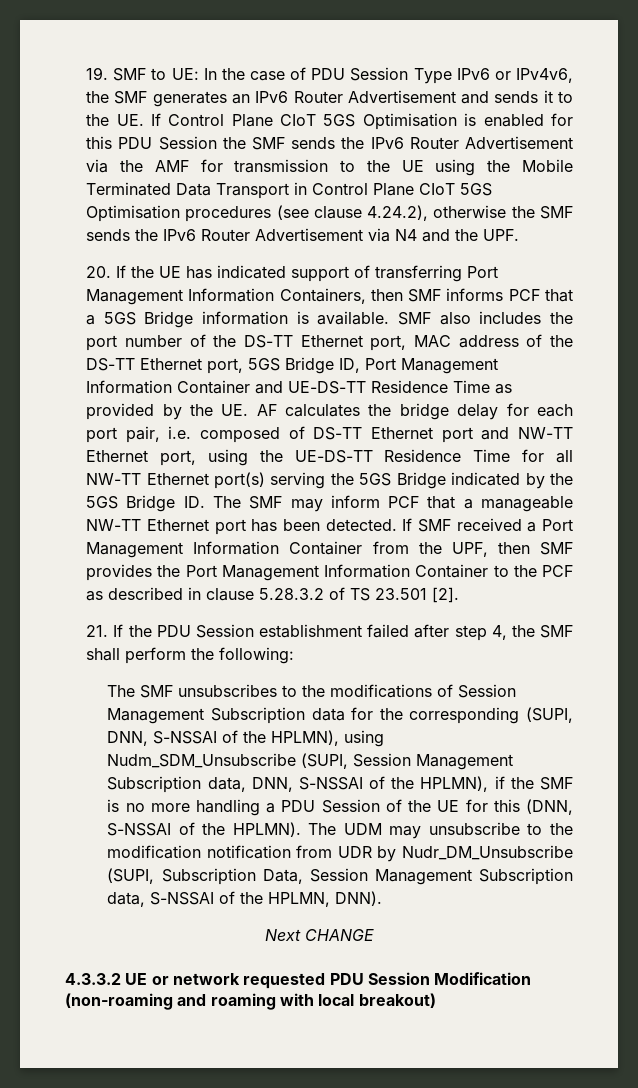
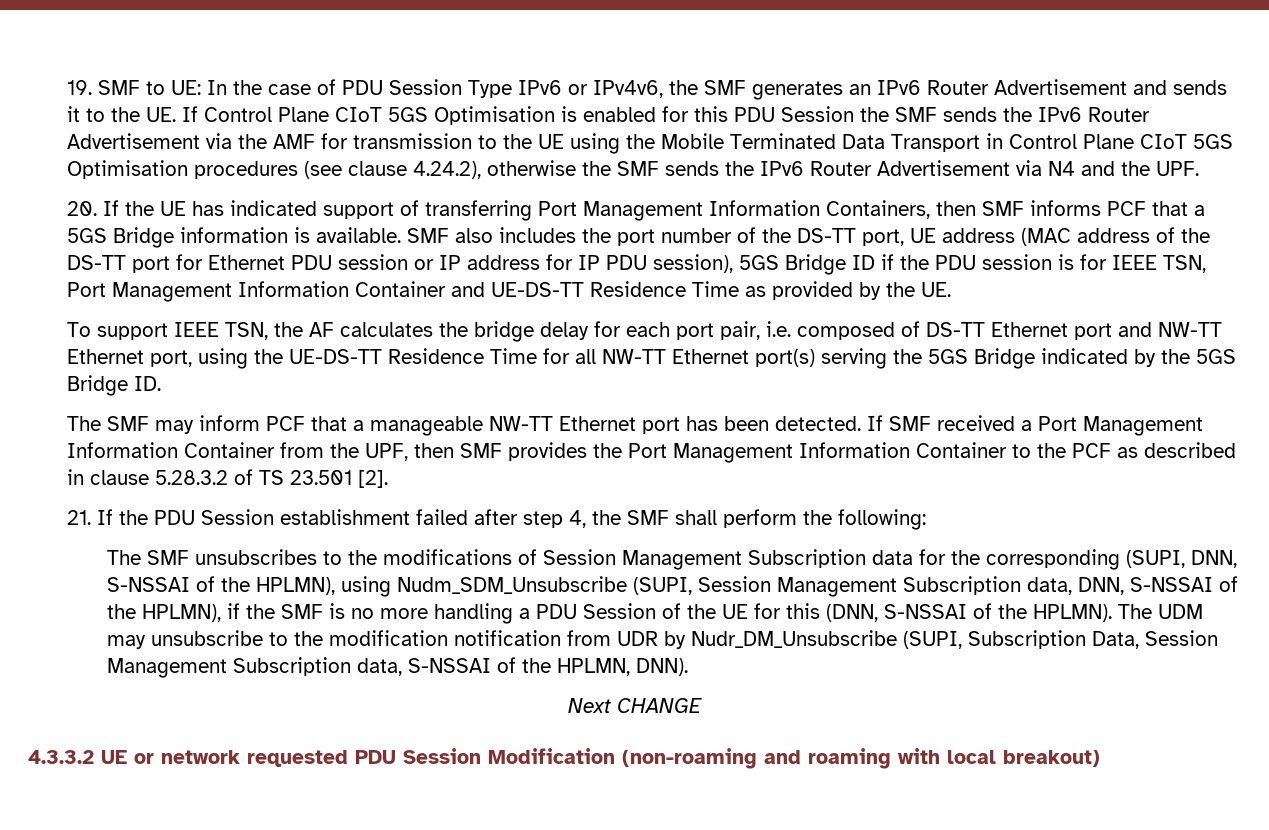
[300,334,573,351] [86,357,361,374] Ethernet port, MAC address of the DS-TT Ethernet port, 5GS Bridge ID, -> [862,227,1211,246] [67,254,1207,275] port, UE address (MAC address of the DS-TT port for Ethernet PDU session or IP address for IP PDU session), 5GS Bridge ID if the PDU session is for IEEE TSN,
(249, 410) none -> [67,322,304,340] // To support IEEE TSN, the
(205, 502) none -> (162, 383) //

